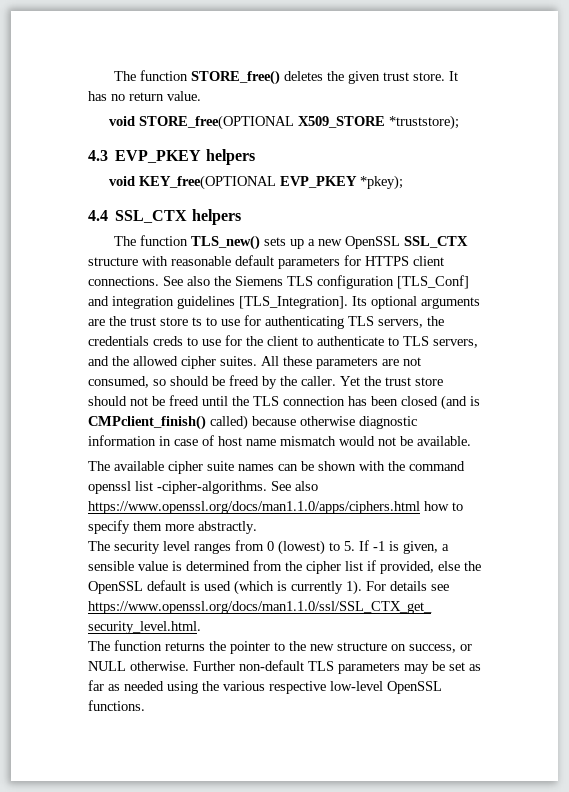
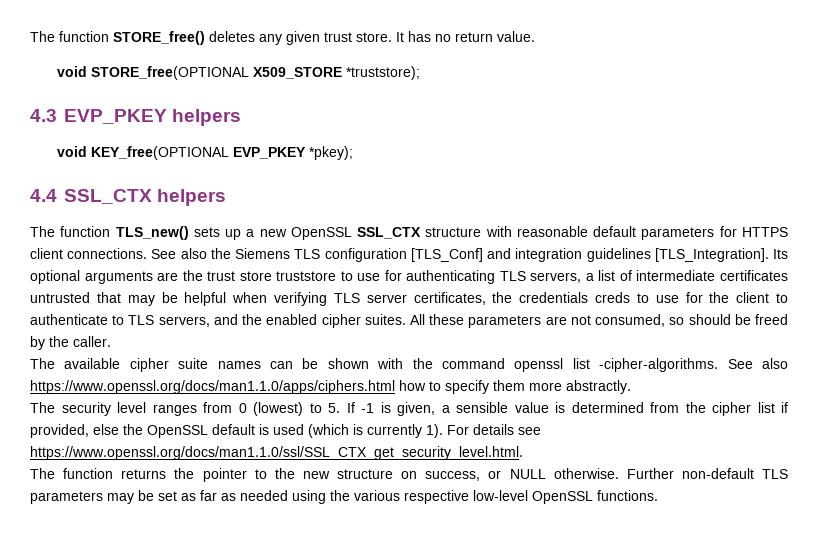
[327,71,345,81] the -> [259,34,282,45] any
[192,317,202,326] ts -> [276,271,337,281] truststore
(423, 323) none -> [585,270,788,281] [30,292,486,306] a list of intermediate certificates untrusted that may be helpful when verifying TLS server certificates,
[133,356,178,366] allowed -> [266,314,318,325] enabled
[340,376,443,386] [88,395,480,410] [88,415,417,430] [88,435,471,446] Yet the trust store should not be freed until the TLS connection has been closed (and is CMPclient_finish() called) because otherwise diagnostic information in case of host name mismatch would not be available. -> (111, 341) none

